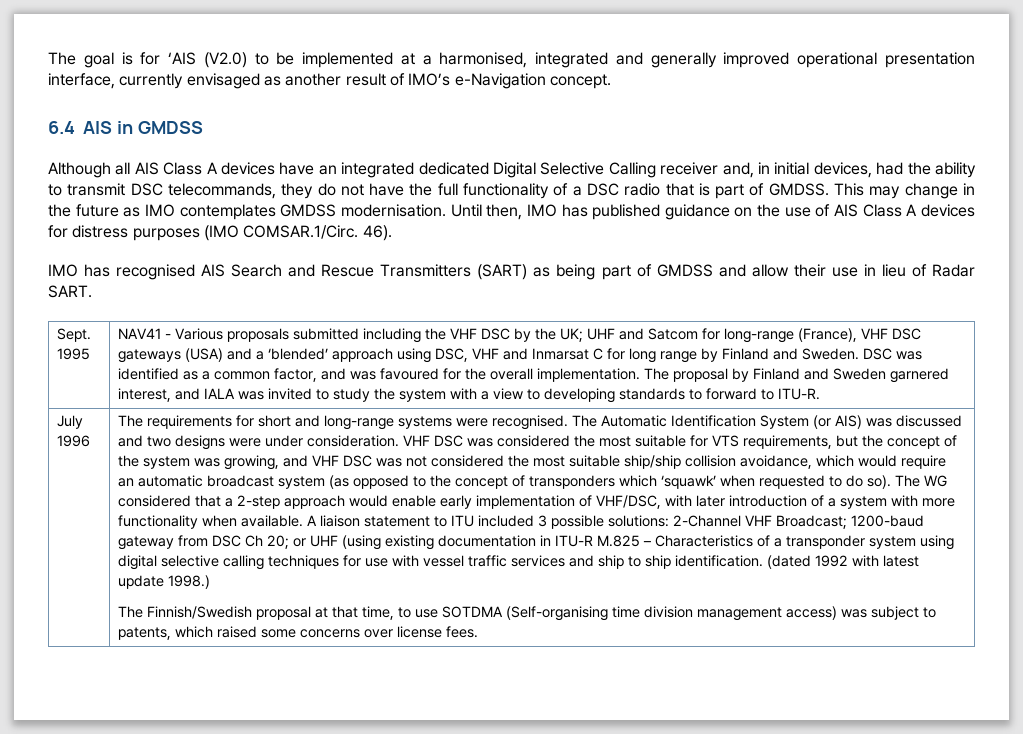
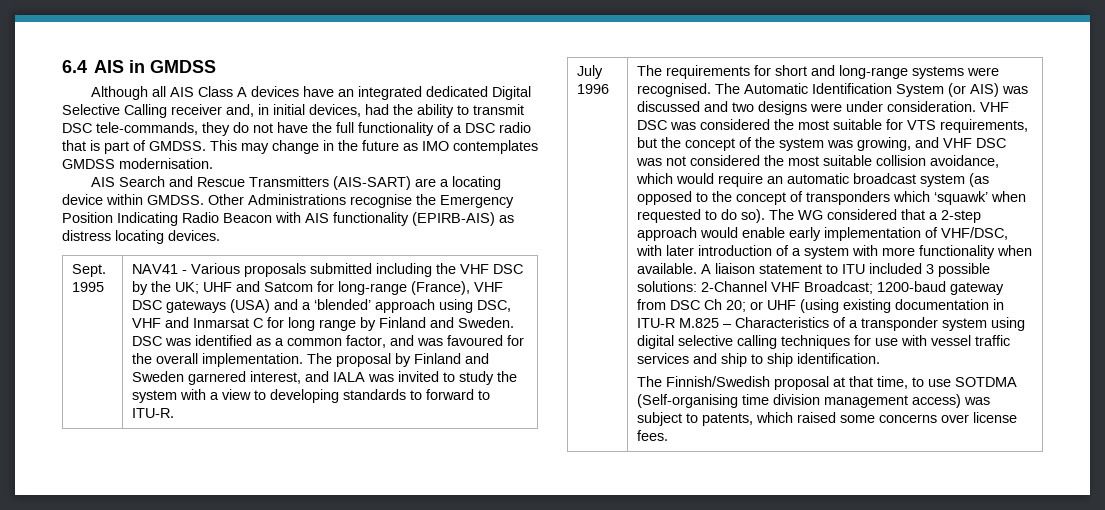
[48,52,975,68] [48,73,611,89] The goal is for ‘AIS (V2.0) to be implemented at a harmonised, integrated and generally improved operational presentation interface, currently envisaged as another result of IMO’s e-Navigation concept. // -> (62, 66) none
[167,183,276,199] telecommands, -> [96,122,198,135] tele-commands,
[450,204,975,220] [48,225,392,241] [48,264,196,280] Until then, IMO has published guidance on the use of AIS Class A devices for distress purposes (IMO COMSAR.1/Circ. 46). // IMO has recognised -> (213, 163) //
[477,264,975,280] [48,285,92,298] (SART) as being part of GMDSS and allow their use in lieu of Radar SART. -> [332,176,501,190] [62,194,514,208] [62,212,514,226] [62,230,220,244] (AIS-SART) are a locating device within GMDSS. Other Administrations recognise the Emergency Position Indicating Radio Beacon with AIS functionality (EPIRB-AIS) as distress locating devices.
[624,455,682,469] ship/ship -> (872, 160) none
[767,555,920,569] [118,575,211,589] (dated 1992 with latest update 1998.) -> (880, 358) none

